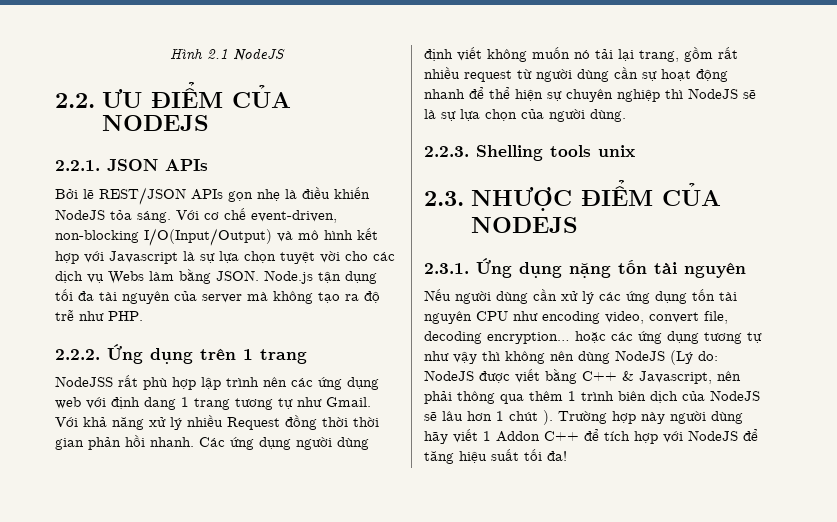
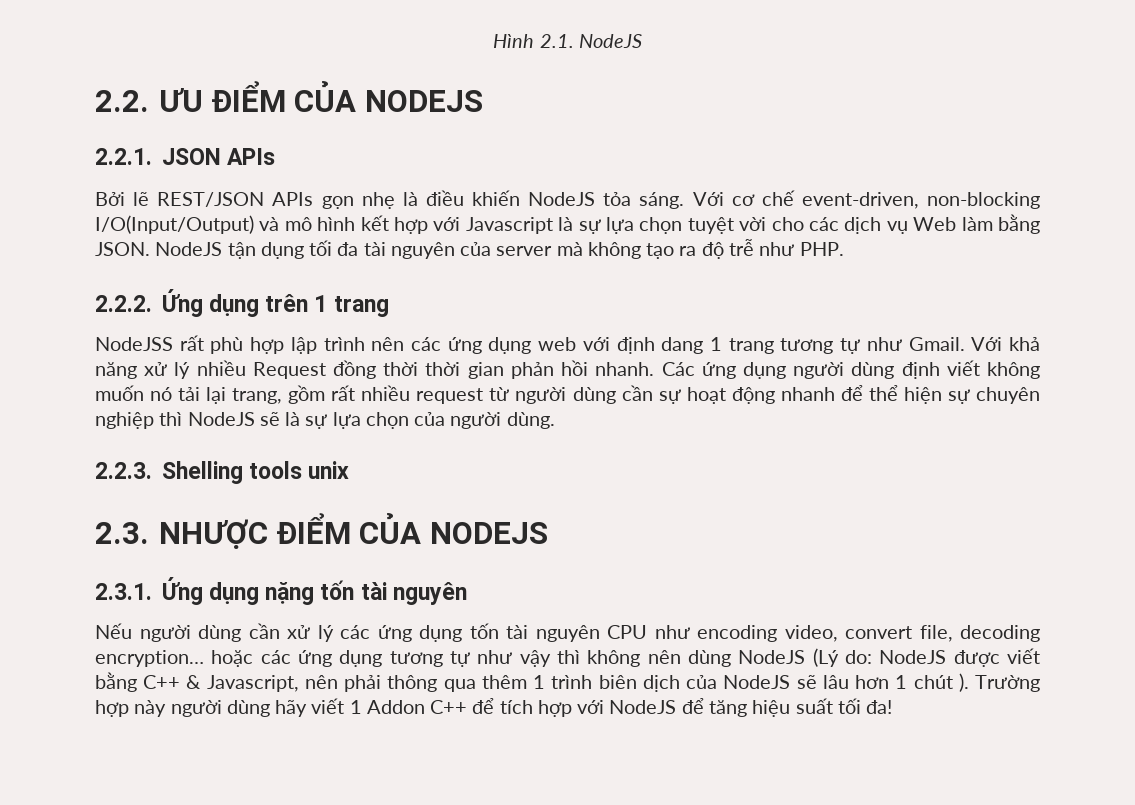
[206,49,228,59] 2.1 -> [539,34,574,48] 2.1.
[108,271,144,284] Webs -> [913,217,957,231] Web
[264,270,313,284] Node.js -> [155,242,223,256] NodeJS

